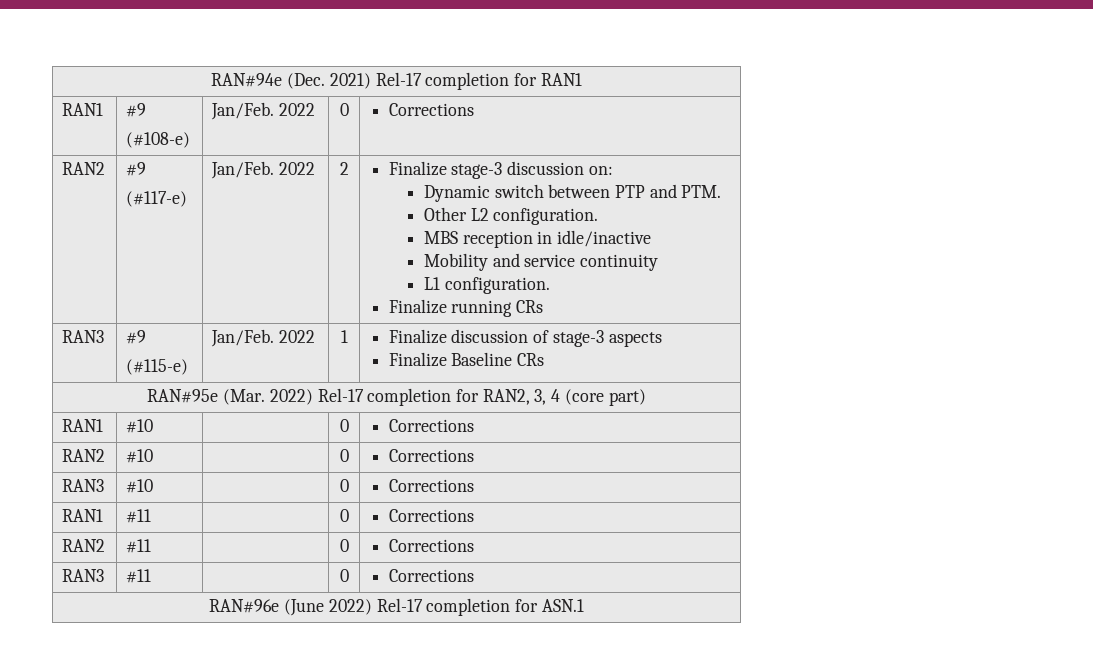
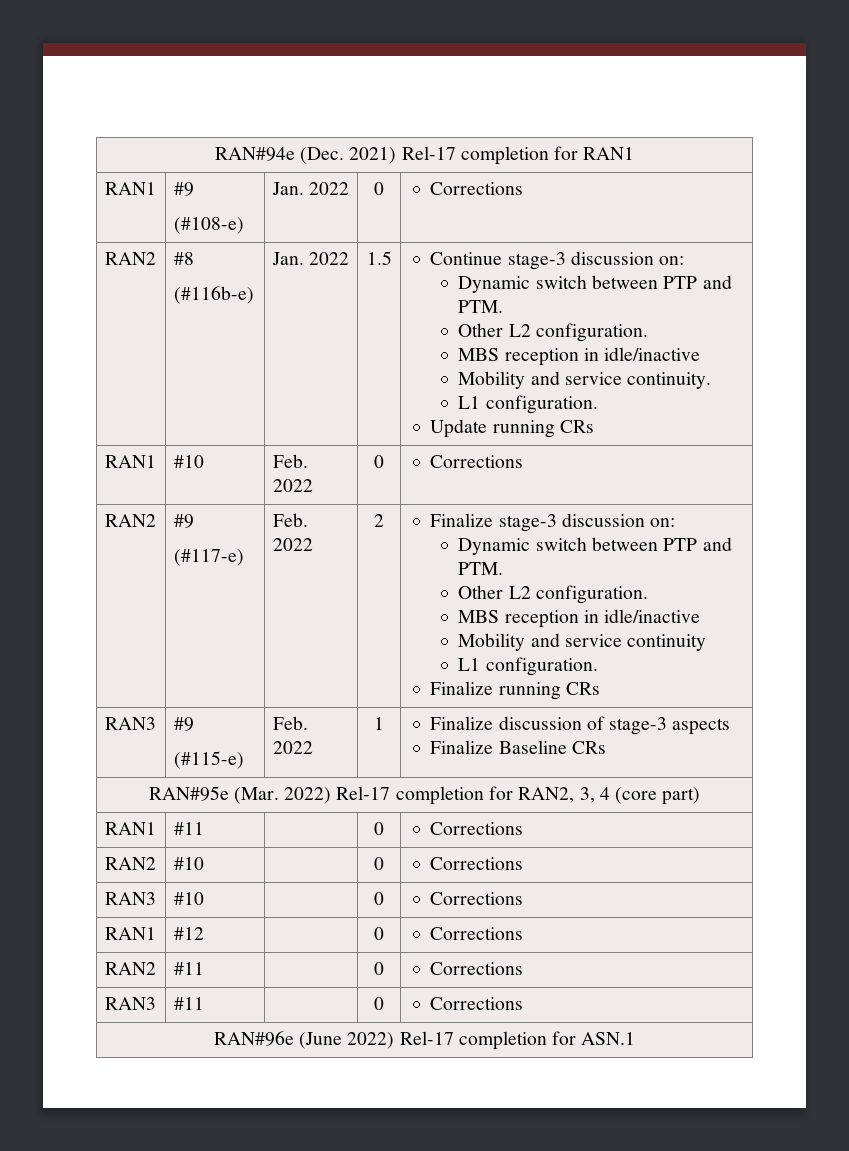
[211,102,275,120] Jan/Feb. -> [271,182,350,195] [374,182,384,195] [430,182,524,195] [104,252,156,265] [173,252,194,265] [173,286,254,304] [271,252,350,265] [366,251,392,265] [430,251,685,270] [458,275,732,293] [458,300,504,313] [458,323,648,342] [458,347,701,366] [458,371,712,389] [458,395,598,414] [430,419,594,438] [104,455,156,468] [173,455,204,468] [272,454,308,468] Jan. 2022 | 0 | Corrections // RAN2 | #8 // (#116b-e) | Jan. 2022 | 1.5 | Continue stage-3 discussion on: // Dynamic switch between PTP and PTM. // Other L2 configuration. // MBS reception in idle/inactive // Mobility and service continuity. // L1 configuration. // Update running CRs // RAN1 | #10 | Feb.
[211,161,275,179] Jan/Feb. -> [272,513,308,527] Feb.
[211,329,275,347] Jan/Feb. -> [272,716,308,730] Feb.
[126,419,154,433] #10 -> [173,822,204,835] #11
[126,509,152,523] #11 -> [173,927,204,940] #12

